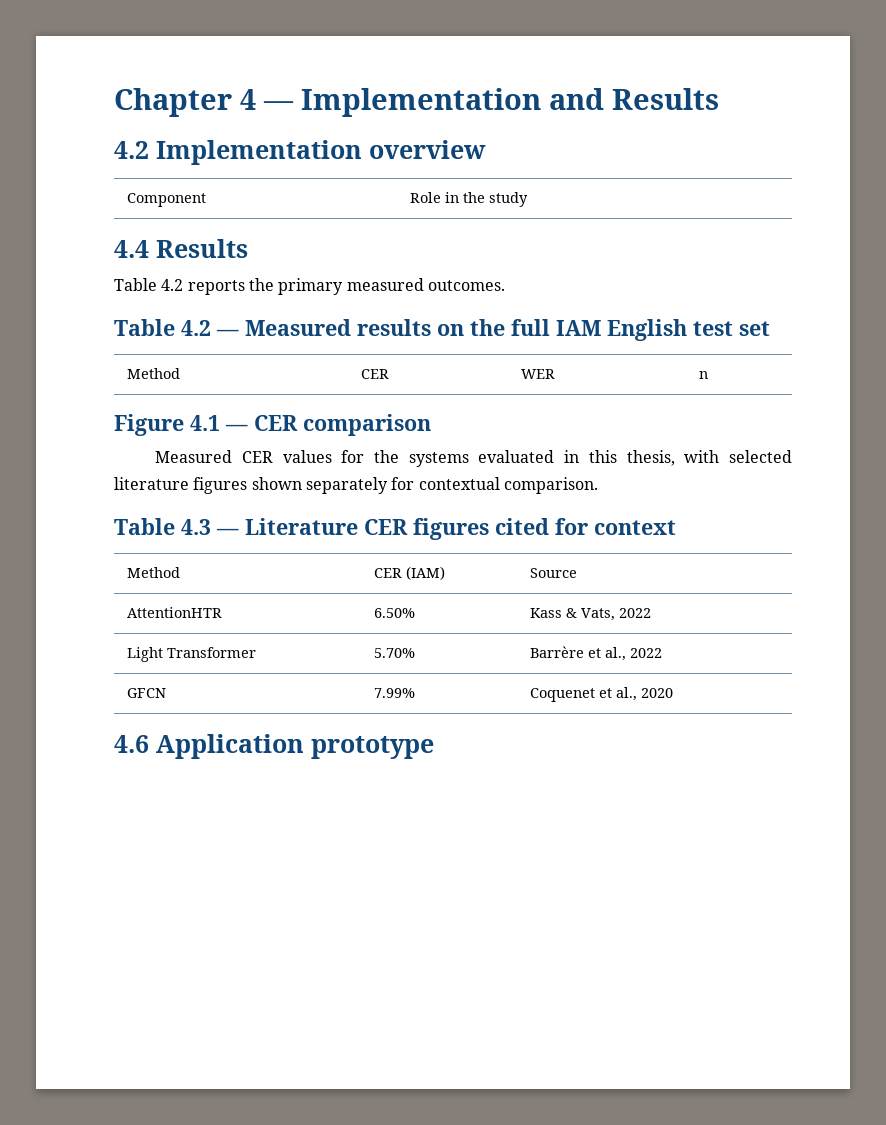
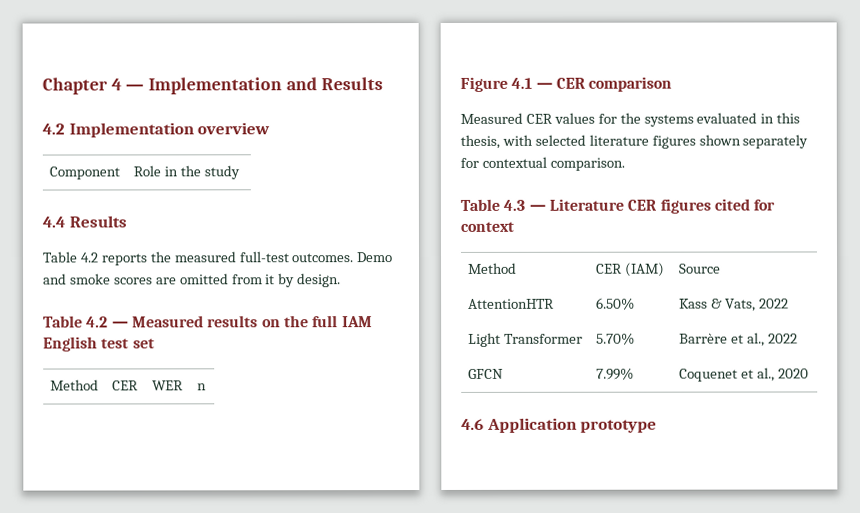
[278,278,424,295] primary measured -> [173,251,290,263] measured full-test
(505, 285) none -> [356,252,394,263] [43,273,342,288] Demo and smoke scores are omitted from it by design.

